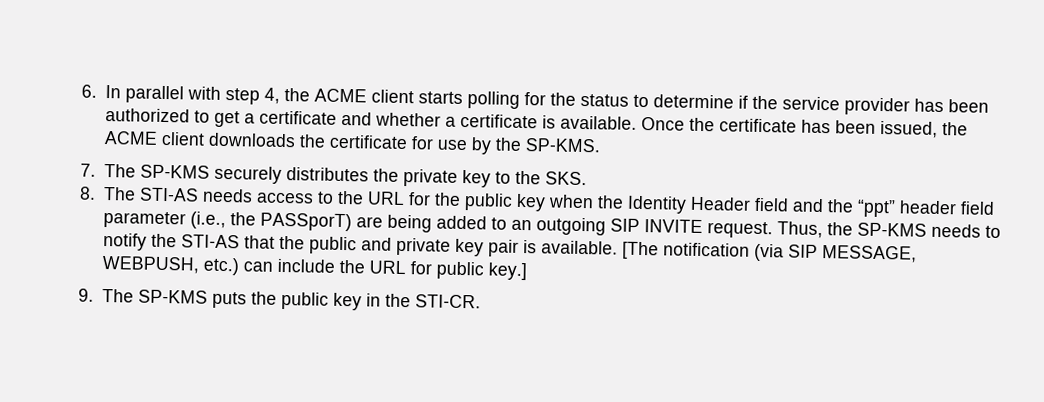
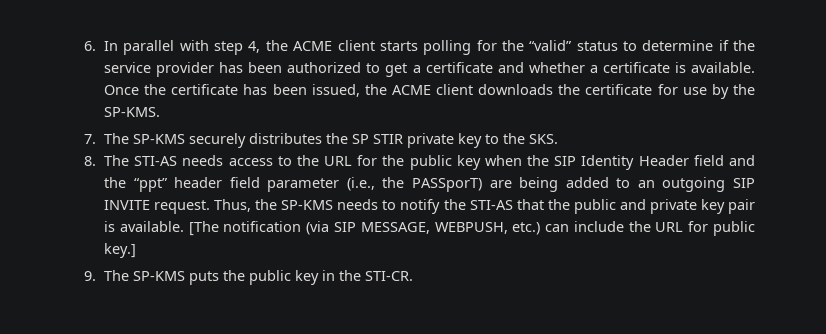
(577, 99) none -> [529,40,573,51] “valid”
(400, 175) none -> [352,134,404,144] SP STIR
(625, 202) none -> [554,156,577,166] SIP

